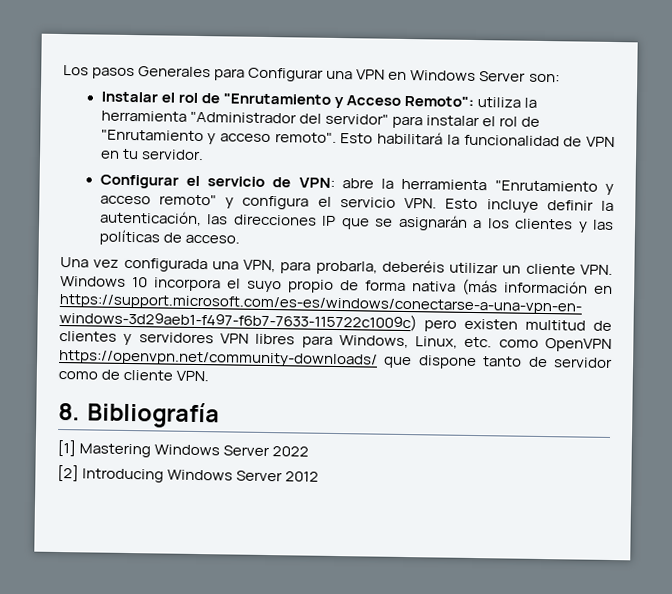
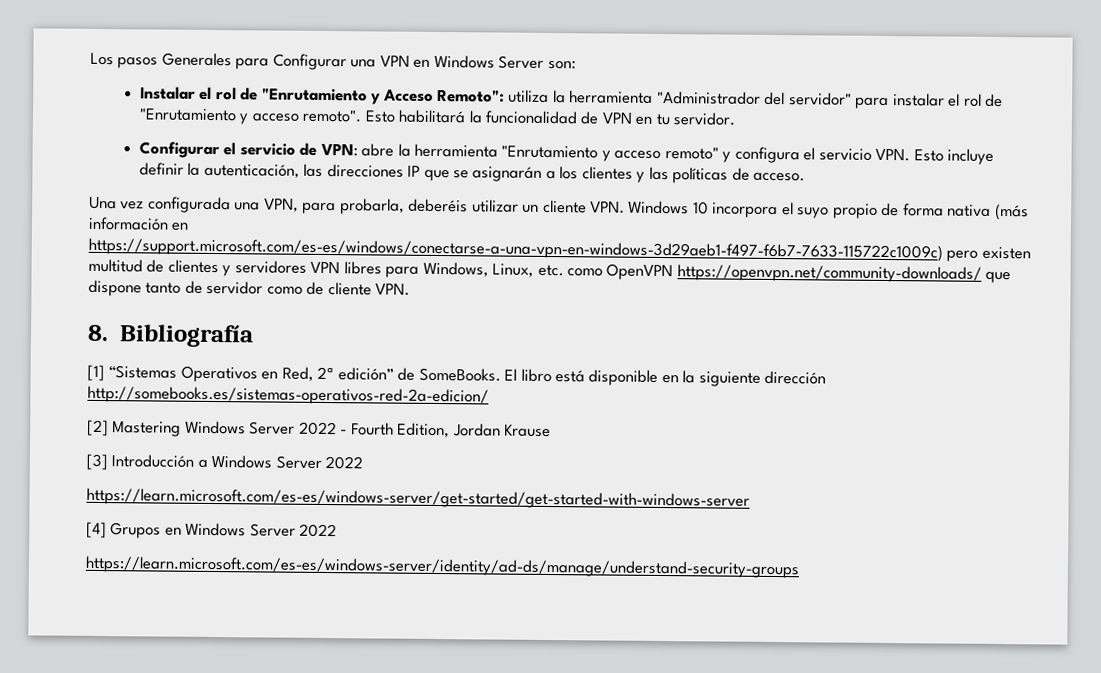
[79,443,310,458] [57,464,320,483] Mastering Windows Server 2022 // [2] Introducing Windows Server 2012 -> [108,365,827,387] [87,385,489,406] [87,419,552,439] [86,453,364,471] [86,487,750,510] [86,521,338,539] [85,555,800,579] “Sistemas Operativos en Red, 2ª edición” de SomeBooks. El libro está disponible en la siguiente dirección http://somebooks.es/sistemas-operativos-red-2a-edicion/ // [2] Mastering Windows Server 2022 - Fourth Edition, Jordan Krause // [3] Introducción a Windows Server 2022 // https://learn.microsoft.com/es-es/windows-server/get-started/get-started-with-windows-server // [4] Grupos en Windows Server 2022 // https://learn.microsoft.com/es-es/windows-server/identity/ad-ds/manage/understand-security-groups

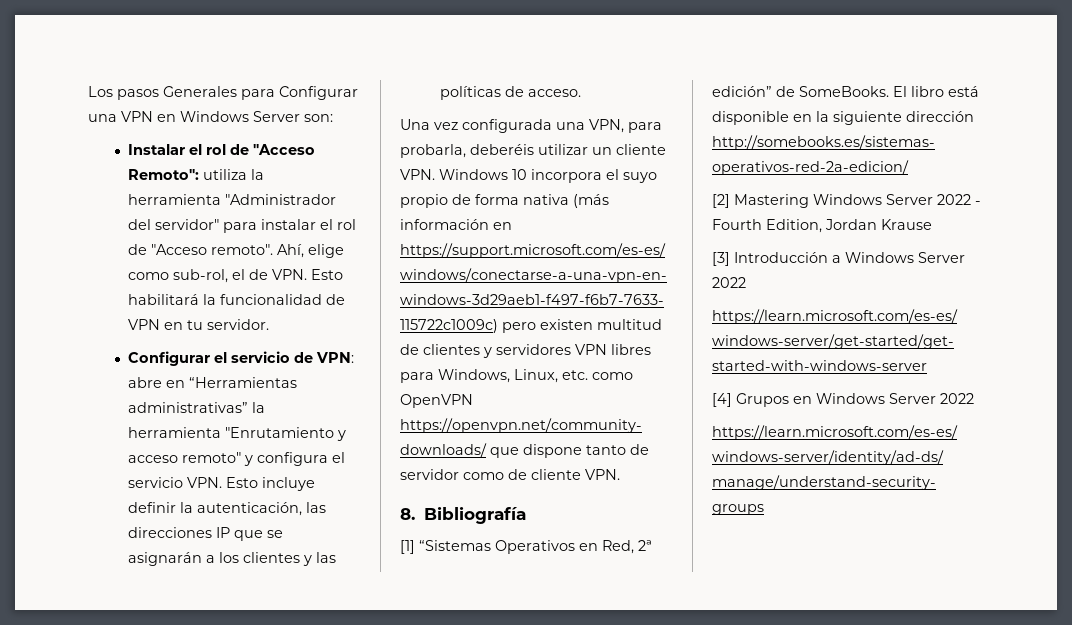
[261,87,434,105] "Enrutamiento y Acceso -> [253,144,316,155] "Acceso
[138,108,363,125] "Enrutamiento y acceso remoto". -> [151,244,345,258] [128,269,308,283] "Acceso remoto". Ahí, elige como sub-rol, el de VPN.
(395, 150) none -> [166,377,298,388] [128,402,249,413] en “Herramientas administrativas”

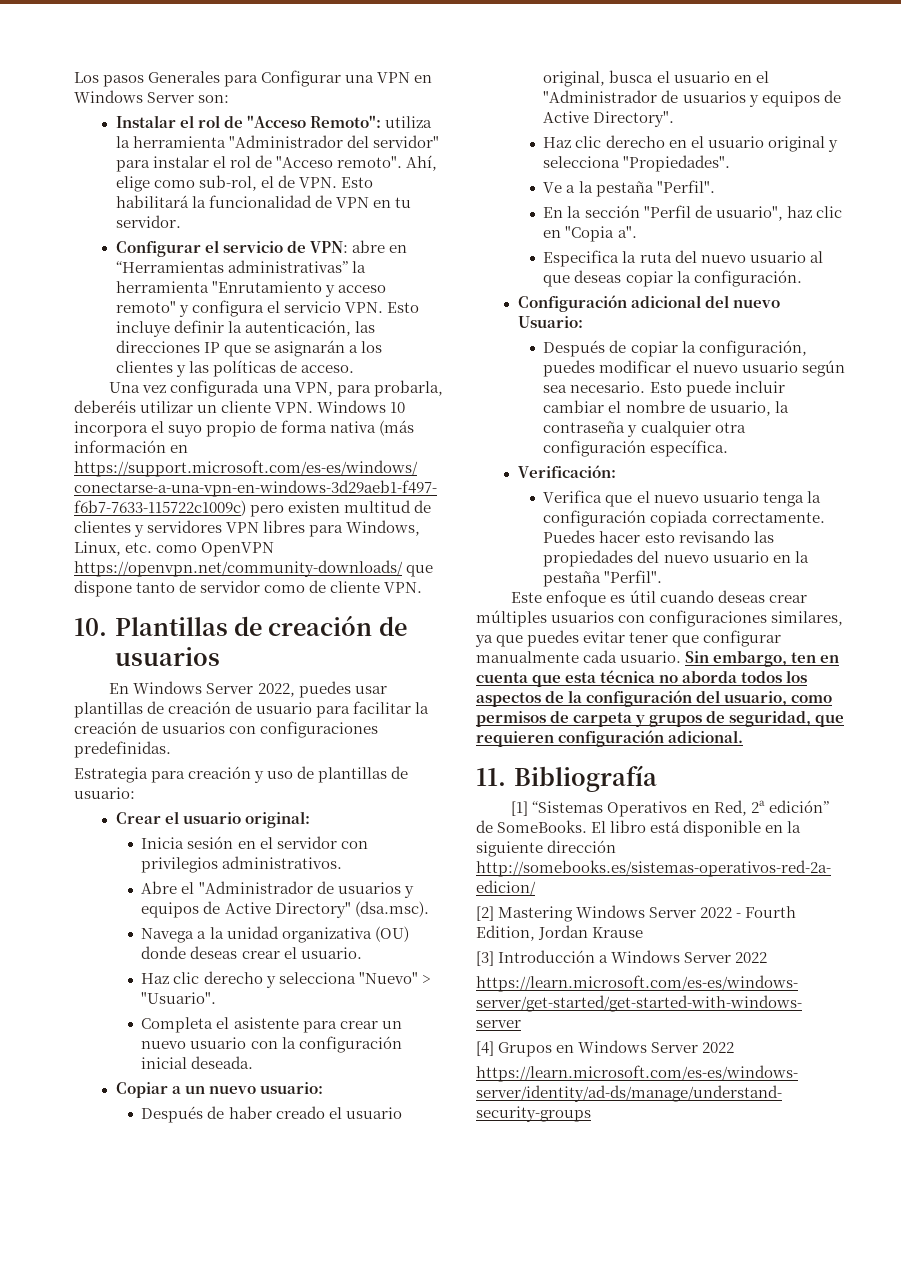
[400,508,415,520] 8. -> [74,615,407,636] [114,647,220,666] [109,681,387,698] [74,701,430,718] [74,721,379,738] [74,741,171,758] [74,766,409,783] [74,787,135,799] [115,811,311,828] [141,836,368,849] [141,856,343,873] [141,881,414,898] [141,901,429,918] [141,926,409,943] [141,946,362,959] [141,971,431,988] [141,992,217,1004] [141,1017,402,1033] [141,1036,402,1053] [141,1056,254,1069] [115,1082,324,1098] [141,1106,402,1123] [543,70,769,87] [543,90,841,107] [543,111,675,127] [543,135,838,152] [543,155,731,172] [543,180,715,197] [543,205,842,221] [543,226,637,242] [543,250,823,267] [543,270,802,287] [517,295,781,312] [517,316,583,328] [543,340,807,357] [543,360,845,377] [543,380,785,397] [543,400,789,416] [543,421,746,437] [543,440,729,457] [517,465,616,478] [543,490,821,507] [543,510,825,527] [543,530,774,543] [543,550,809,567] [543,570,663,587] [511,590,807,607] [476,610,844,627] [475,630,782,647] [476,650,840,667] [476,670,808,687] [476,690,833,707] [476,711,845,727] [476,730,744,747] [476,768,506,786] 10. Plantillas de creación de usuarios // En Windows Server 2022, puedes usar plantillas de creación de usuario para facilitar la creación de usuarios con configuraciones predefinidas. // Estrategia para creación y uso de plantillas de usuario: // Crear el usuario original: // Inicia sesión en el servidor con privilegios administrativos. // Abre el "Administrador de usuarios y equipos de Active Directory" (dsa.msc). // Navega a la unidad organizativa (OU) donde deseas crear el usuario. // Haz clic derecho y selecciona "Nuevo" > "Usuario". // Completa el asistente para crear un nuevo usuario con la configuración inicial deseada. // Copiar a un nuevo usuario: // Después de haber creado el usuario original, busca el usuario en el "Administrador de usuarios y equipos de Active Directory". // Haz clic derecho en el usuario original y selecciona "Propiedades". // Ve a la pestaña "Perfil". // En la sección "Perfil de usuario", haz clic en "Copia a". // Especifica la ruta del nuevo usuario al que deseas copiar la configuración. // Configuración adicional del nuevo Usuario: // Después de copiar la configuración, puedes modificar el nuevo usuario según sea necesario. Esto puede incluir cambiar el nombre de usuario, la contraseña y cualquier otra configuración específica. // Verificación: // Verifica que el nuevo usuario tenga la configuración copiada correctamente. Puedes hacer esto revisando las propiedades del nuevo usuario en la pestaña "Perfil". // Este enfoque es útil cuando deseas crear múltiples usuarios con configuraciones similares, ya que puedes evitar tener que configurar manualmente cada usuario. Sin embargo, ten en cuenta que esta técnica no aborda todos los aspectos de la configuración del usuario, como permisos de carpeta y grupos de seguridad, que requieren configuración adicional. // 11.

